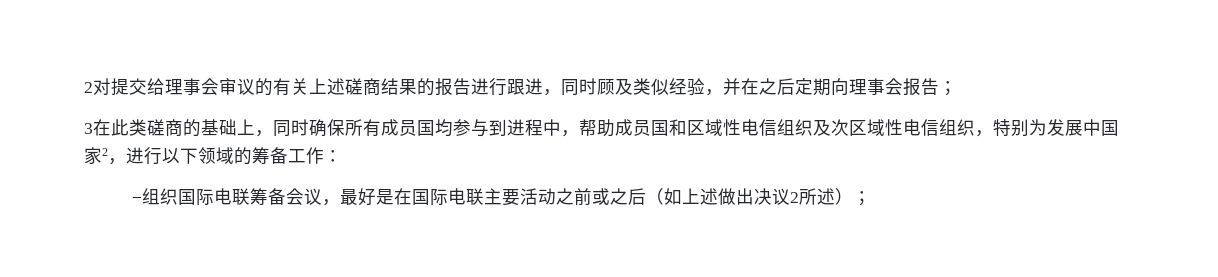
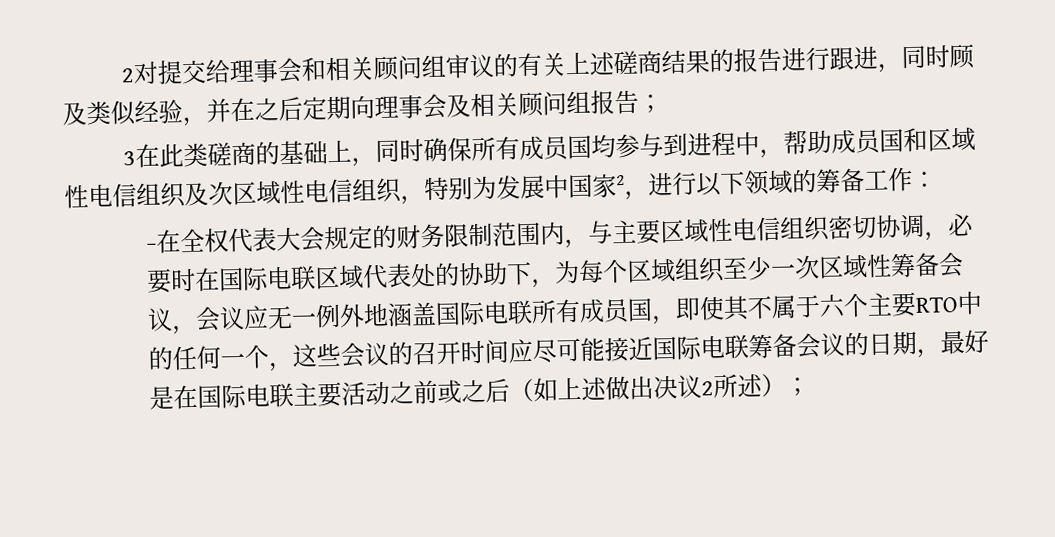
(219, 86) none -> [300,54,446,82] 和相关顾问组
(903, 86) none -> [446,90,591,118] 及相关顾问组
[142,188,179,205] 组织 -> [156,212,975,254] [146,251,965,294] [147,290,984,335] [148,336,654,372] 在全权代表大会规定的财务限制范围内，与主要区域性电信组织密切协调，必要时在国际电联区域代表处的协助下，为每个区域组织至少一次区域性筹备会议，会议应无一例外地涵盖国际电联所有成员国，即使其不属于六个主要RTO中的任何一个，这些会议的召开时间应尽可能接近
(323, 196) none -> [844,330,918,357] 的日期

